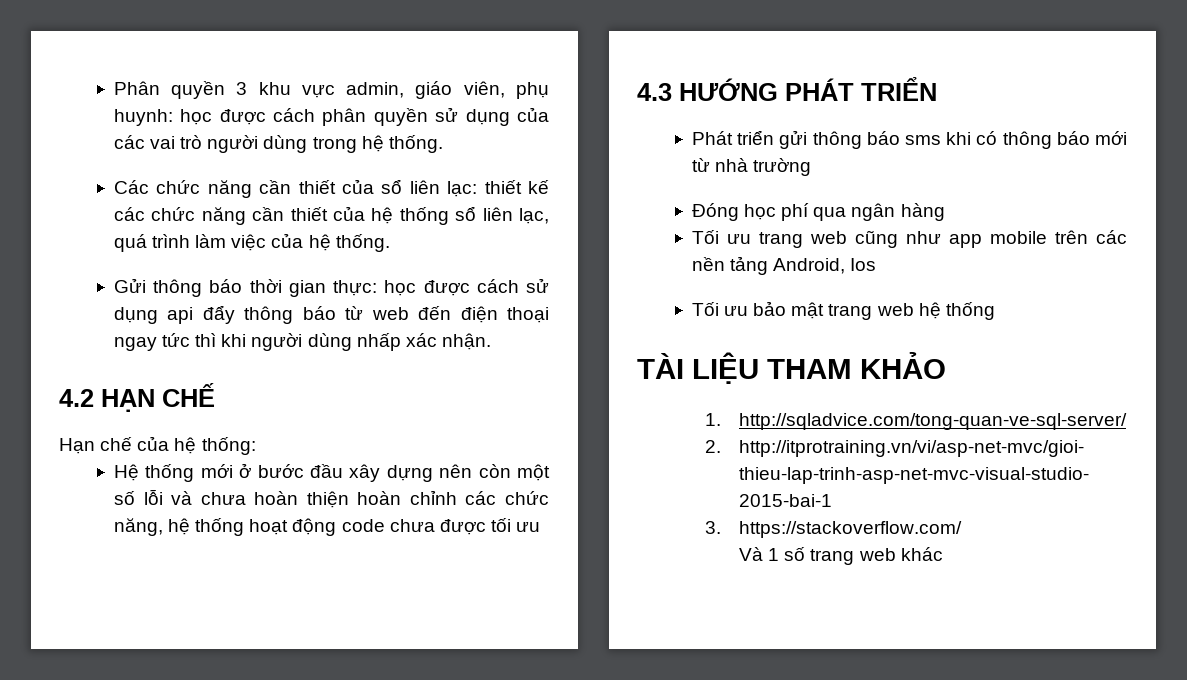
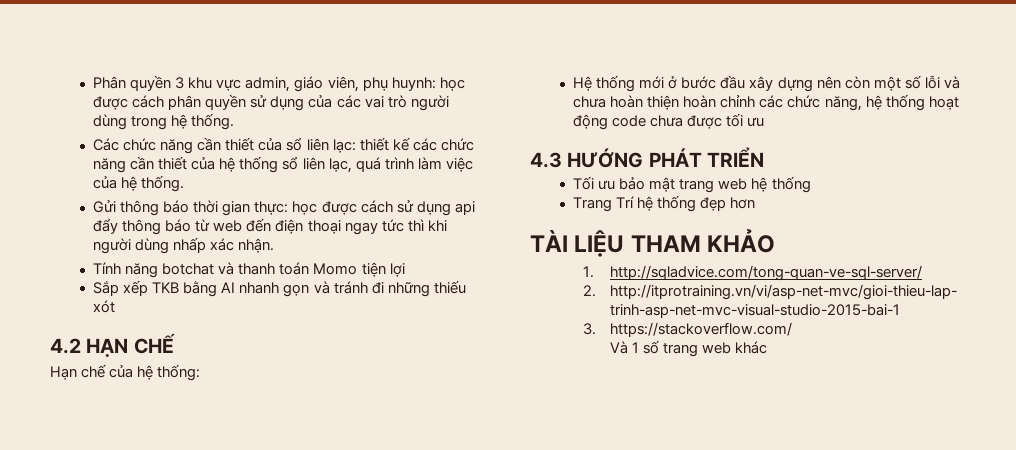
(491, 341) none -> [93,262,405,278] [93,280,466,297] [93,300,116,313] // Tính năng botchat và thanh toán Momo tiện lợi // Sắp xếp TKB bằng AI nhanh gọn và tránh đi những thiếu xót
[691,130,1127,149] [691,158,812,176] [691,203,945,221] [691,230,1127,248] [691,256,877,275] // Phát triển gửi thông báo sms khi có thông báo mới từ nhà trường // Đóng học phí qua ngân hàng // Tối ưu trang web cũng như app mobile trên các nền tảng Android, Ios -> (765, 157) none
(995, 311) none -> [573,195,756,212] // Trang Trí hệ thống đẹp hơn

